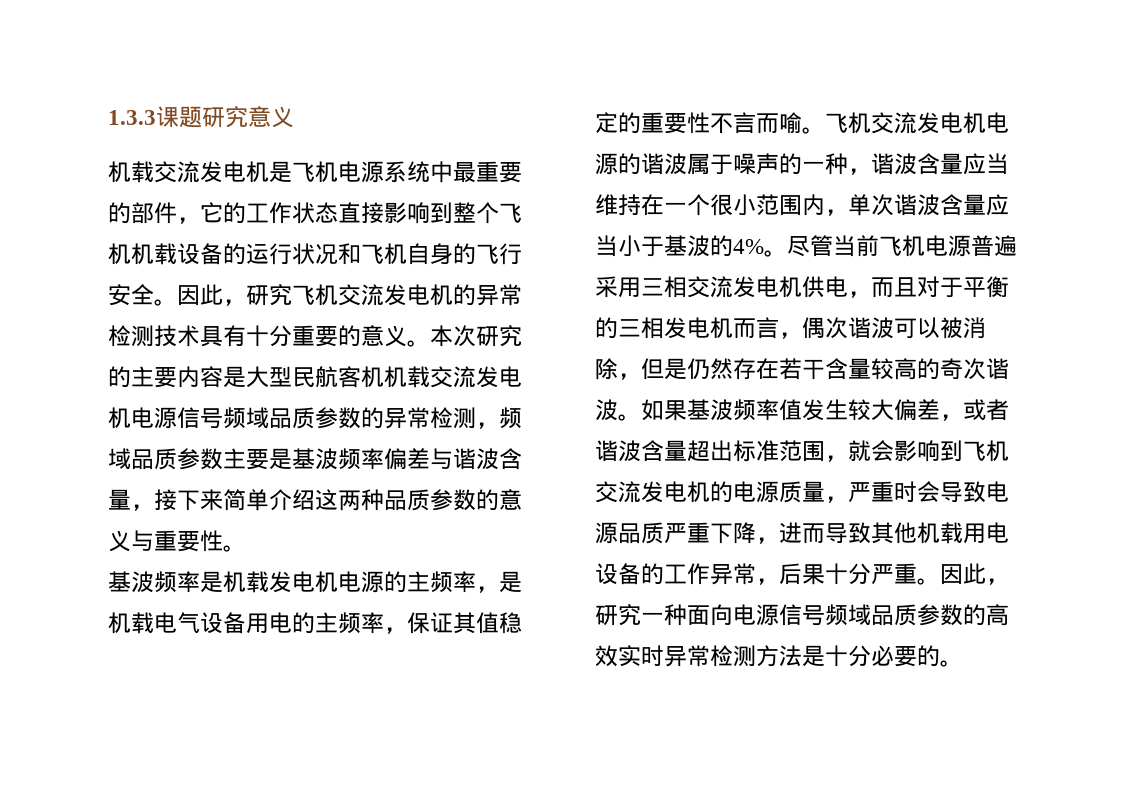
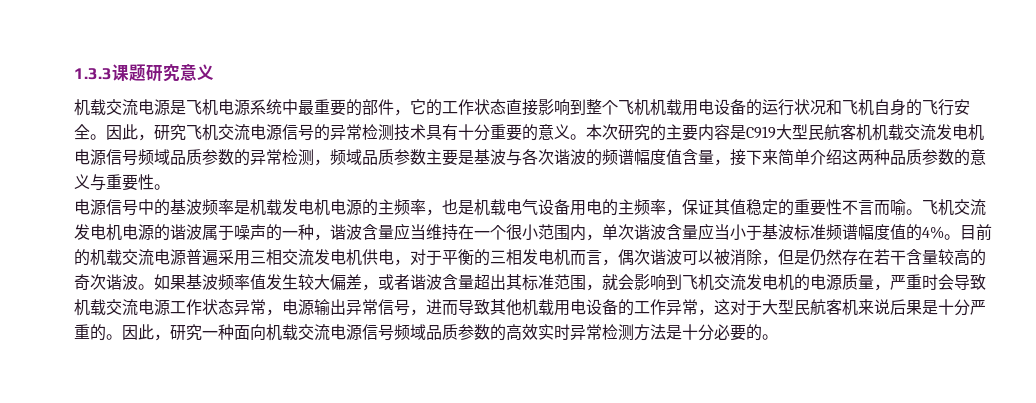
[200,161,269,183] 发电机 -> [138,99,170,116] 电源
(177, 254) none -> [682,99,714,116] 用电
[384,284,453,306] 发电机 -> [250,124,314,141] 电源信号
(246, 377) none -> [746,126,776,139] C919
[338,448,499,470] 频率偏差与谐波 -> [506,149,682,166] 与各次谐波的频谱幅度值
(246, 548) none -> [74,199,170,216] 电源信号中的
(499, 589) none -> [442,199,458,215] 也
[710,235,925,257] 的4%。尽管当前飞机 -> [794,224,992,241] [74,249,154,266] 标准频谱幅度值的4%。目前的机载交流
[871,277,917,298] 而且 -> (410, 262) none
(733, 451) none -> [506,274,522,290] 其
[986,481,1009,502] [595,522,756,544] 电源品质严重下降 -> [74,299,410,316] 机载交流电源工作状态异常，电源输出异常信号
[779,563,825,585] 后果 -> [714,299,938,316] 这对于大型民航客机来说后果是
(917, 573) none -> [90,324,106,341] 的
(733, 615) none -> [266,324,330,341] 机载交流

